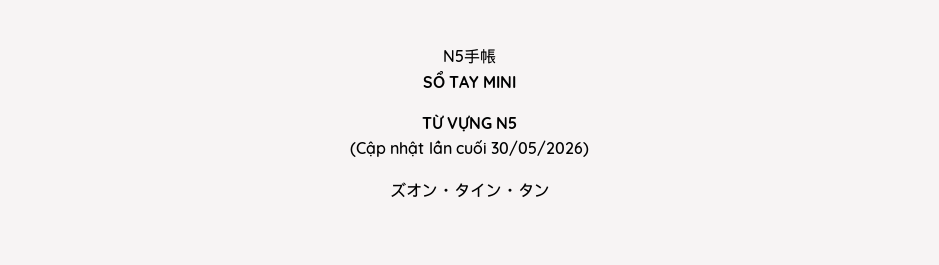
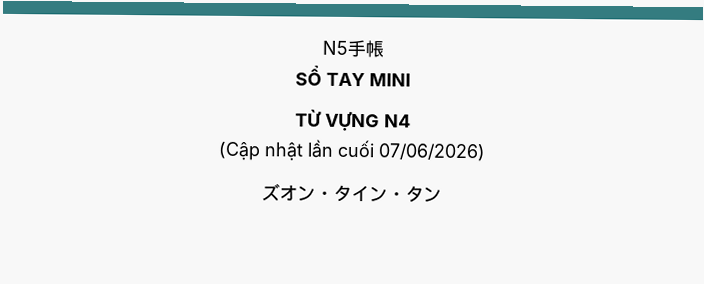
[496,117,518,129] N5 -> [383,114,411,128] N4
[491,140,590,157] 30/05/2026) -> [378,143,485,162] 07/06/2026)

